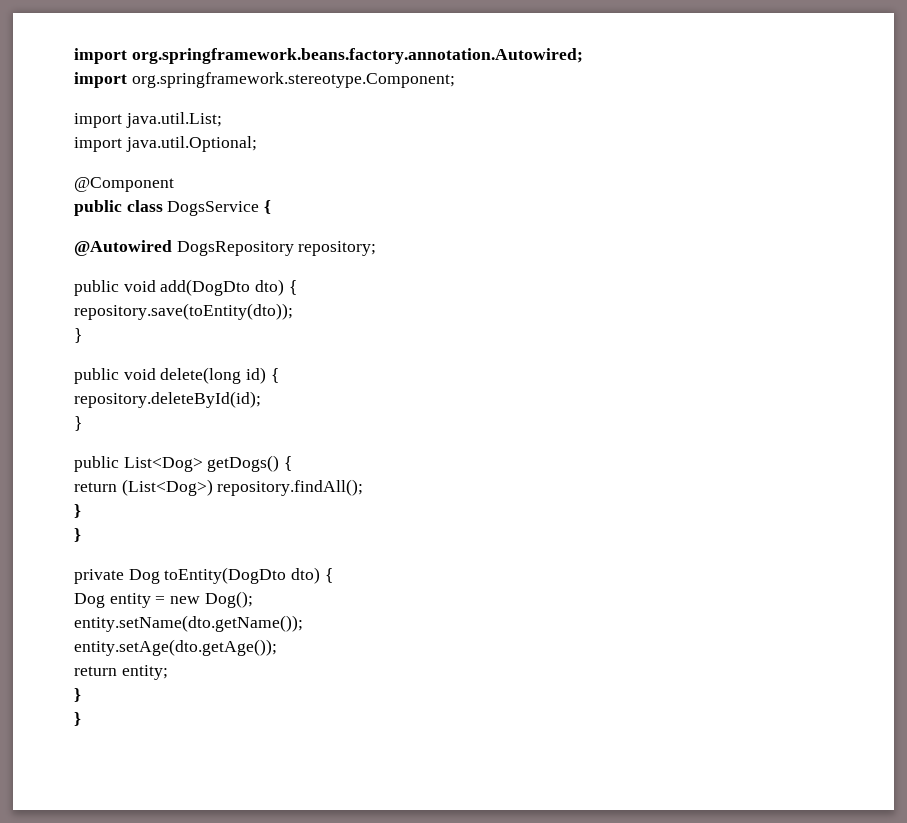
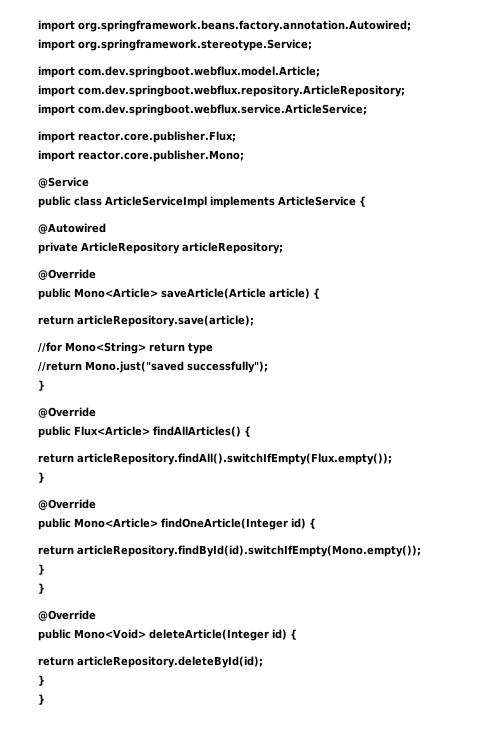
[131,72,455,88] [74,112,222,128] [74,136,257,152] [74,177,174,192] org.springframework.stereotype.Component; // import java.util.List; // import java.util.Optional; // @Component -> [78,39,312,51] [38,66,320,78] [38,85,405,97] [38,104,367,116] [38,131,236,143] [38,150,244,162] [38,177,89,188] org.springframework.stereotype.Service; // import com.dev.springboot.webflux.model.Article; // import com.dev.springboot.webflux.repository.ArticleRepository; // import com.dev.springboot.webflux.service.ArticleService; // import reactor.core.publisher.Flux; // import reactor.core.publisher.Mono; // @Service
[167,201,260,216] DogsService -> [105,196,356,208] ArticleServiceImpl implements ArticleService
[176,241,377,256] [74,279,297,296] [74,303,293,320] [74,328,82,343] [74,367,279,384] [74,391,261,408] [74,416,82,431] [74,455,293,472] [74,479,364,496] DogsRepository repository; // public void add(DogDto dto) { // repository.save(toEntity(dto)); // } // public void delete(long id) { // repository.deleteById(id); // } // public List<Dog> getDogs() { // return (List<Dog>) repository.findAll(); -> [38,242,283,254] [38,269,96,280] [38,288,320,300] [38,315,254,327] [38,342,213,354] [38,361,268,373] [38,380,45,391] [38,407,96,418] [38,426,251,438] [38,453,392,465] [38,472,45,483] [38,499,96,510] [38,518,316,530] [38,545,421,557] // private ArticleRepository articleRepository; // @Override // public Mono<Article> saveArticle(Article article) { // return articleRepository.save(article); // //for Mono<String> return type // //return Mono.just("saved successfully"); // } // @Override // public Flux<Article> findAllArticles() { // return articleRepository.findAll().switchIfEmpty(Flux.empty()); // } // @Override // public Mono<Article> findOneArticle(Integer id) { // return articleRepository.findById(id).switchIfEmpty(Mono.empty());
[74,567,333,584] [74,591,253,608] [74,615,303,632] [74,639,277,656] [74,665,168,680] private Dog toEntity(DogDto dto) { // Dog entity = new Dog(); // entity.setName(dto.getName()); // entity.setAge(dto.getAge()); // return entity; -> [38,610,96,621] [38,629,297,641] [38,656,263,668] @Override // public Mono<Void> deleteArticle(Integer id) { // return articleRepository.deleteById(id);

